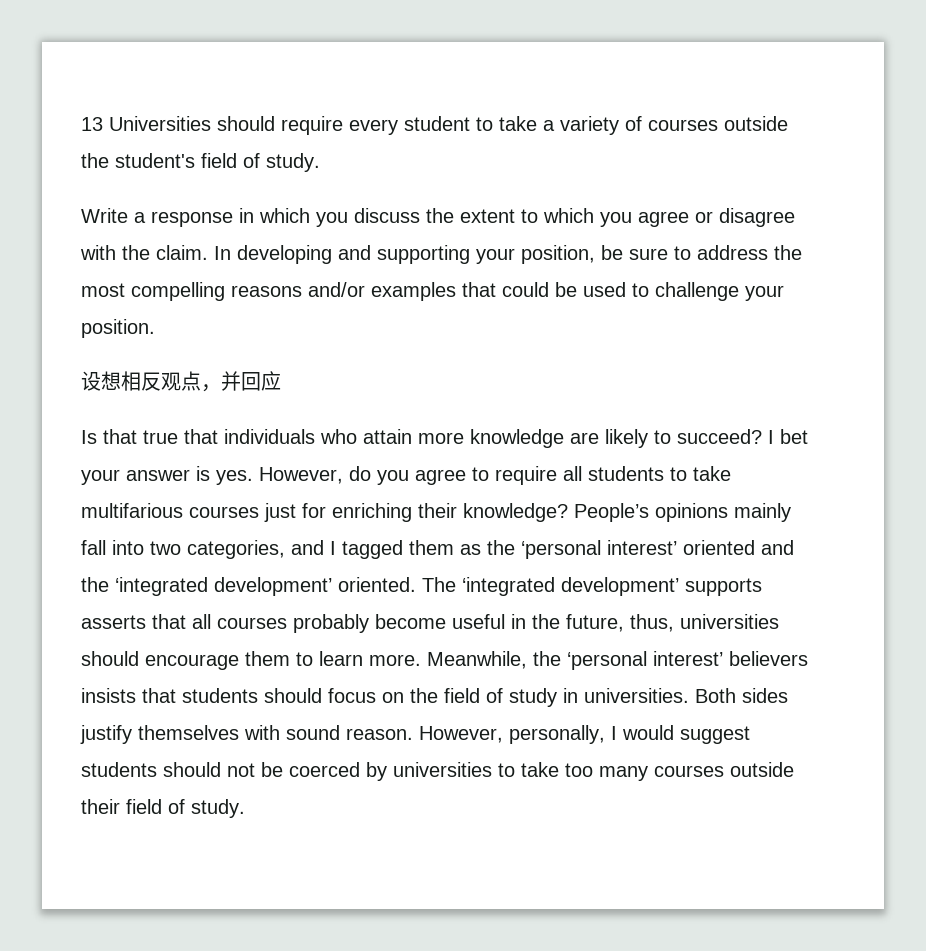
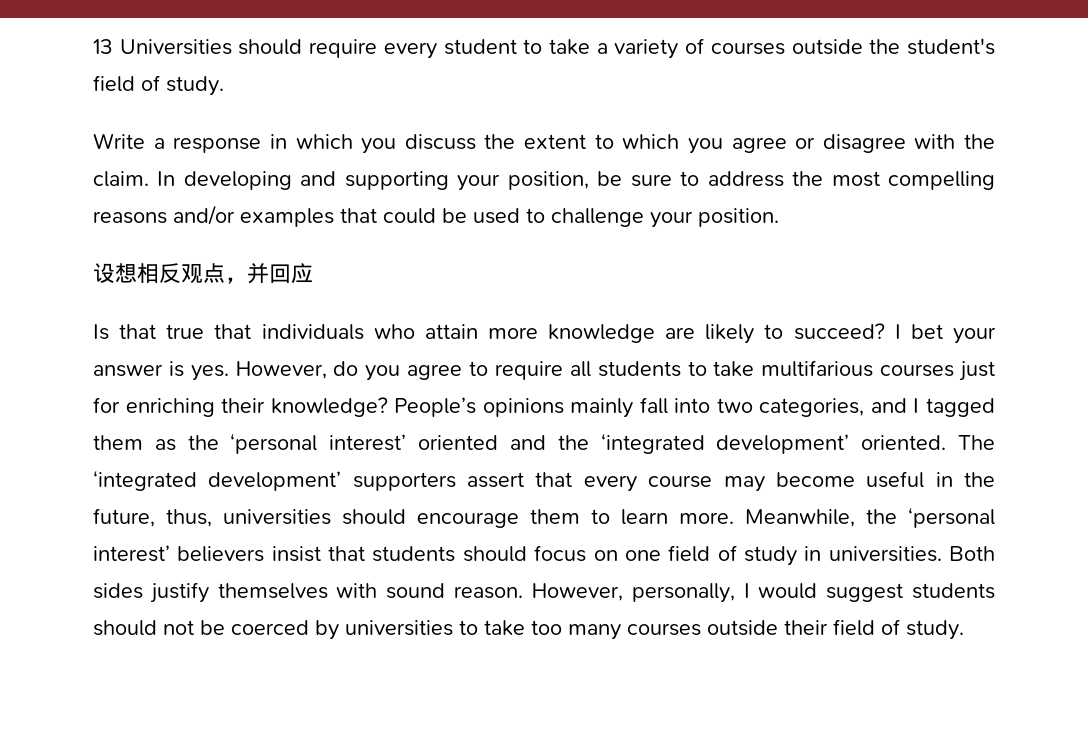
[685,578,762,596] [81,614,369,633] supports asserts that all courses probably -> [352,472,765,492] supporters assert that every course may
[81,688,136,703] insists -> [271,546,321,562] insist
[410,688,438,703] the -> [624,550,661,561] one

